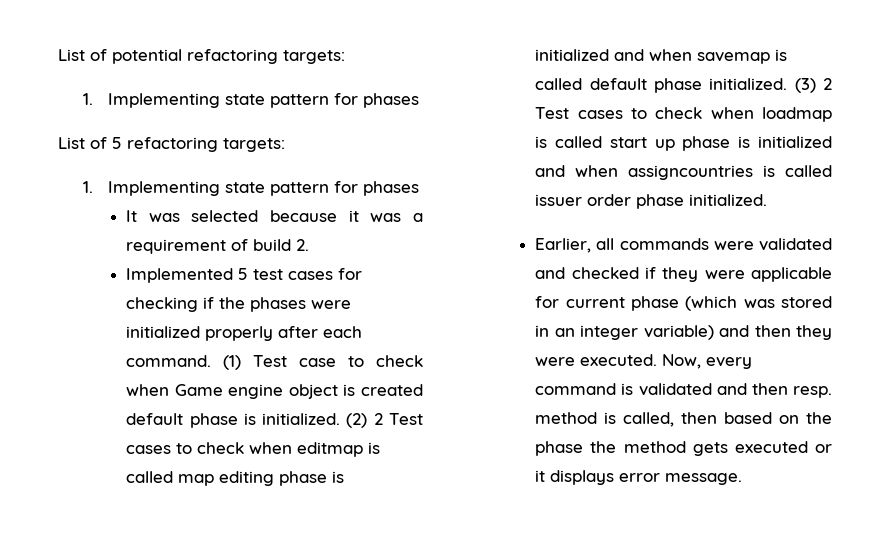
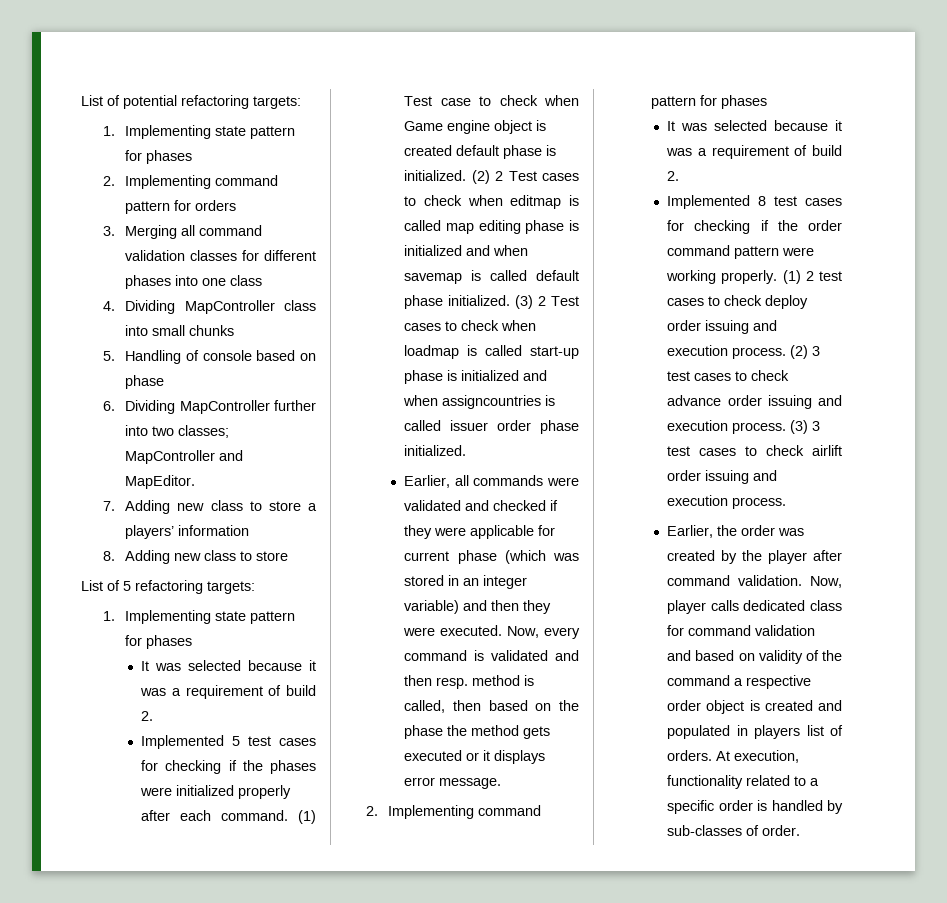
(419, 100) none -> [103,175,279,189] [125,200,237,214] [103,225,263,239] [125,250,316,261] [125,275,263,289] [103,300,316,314] [125,325,235,336] [103,350,316,364] [125,375,165,389] [103,400,316,414] [125,425,230,438] [125,450,244,464] [125,475,196,489] [103,500,317,514] [125,525,250,539] [103,550,289,564] // 2. Implementing command pattern for orders // 3. Merging all command validation classes for different phases into one class // 4. Dividing MapController class into small chunks // 5. Handling of console based on phase // 6. Dividing MapController further into two classes; MapController and MapEditor. // 7. Adding new class to store a players’ information // 8. Adding new class to store
[609,137,675,151] start up -> [530,346,579,359] start-up
(743, 479) none -> [366,805,542,819] [651,95,768,109] [667,120,842,131] [666,145,842,159] [667,171,680,181] [667,195,842,209] [667,220,842,234] [667,245,815,259] [666,270,842,284] [667,295,809,309] [667,320,778,334] [667,345,821,359] [667,370,790,381] [667,395,842,409] [667,420,821,434] [667,445,842,456] [667,470,778,484] [667,495,787,509] [667,525,805,538] [667,550,842,564] [667,575,842,588] [667,600,842,614] [667,625,816,636] [667,650,842,664] [667,675,812,689] [667,700,842,714] [667,725,843,739] [667,750,800,763] [667,775,820,789] [667,800,843,814] [667,825,801,836] // 2. Implementing command pattern for phases // It was selected because it was a requirement of build 2. // Implemented 8 test cases for checking if the order command pattern were working properly. (1) 2 test cases to check deploy order issuing and execution process. (2) 3 test cases to check advance order issuing and execution process. (3) 3 test cases to check airlift order issuing and execution process. // Earlier, the order was created by the player after command validation. Now, player calls dedicated class for command validation and based on validity of the command a respective order object is created and populated in players list of orders. At execution, functionality related to a specific order is handled by sub-classes of order.

